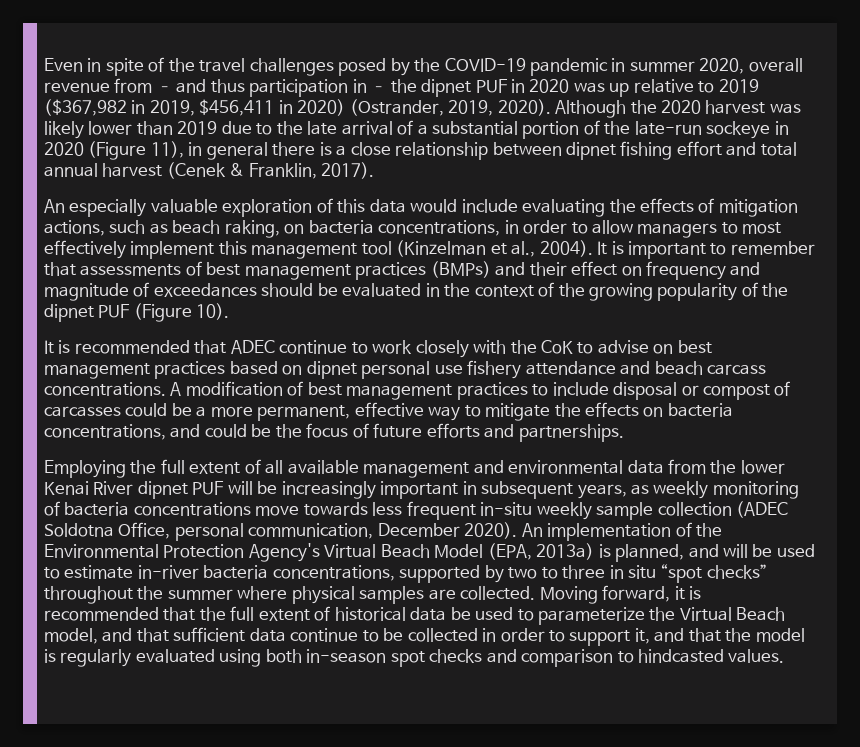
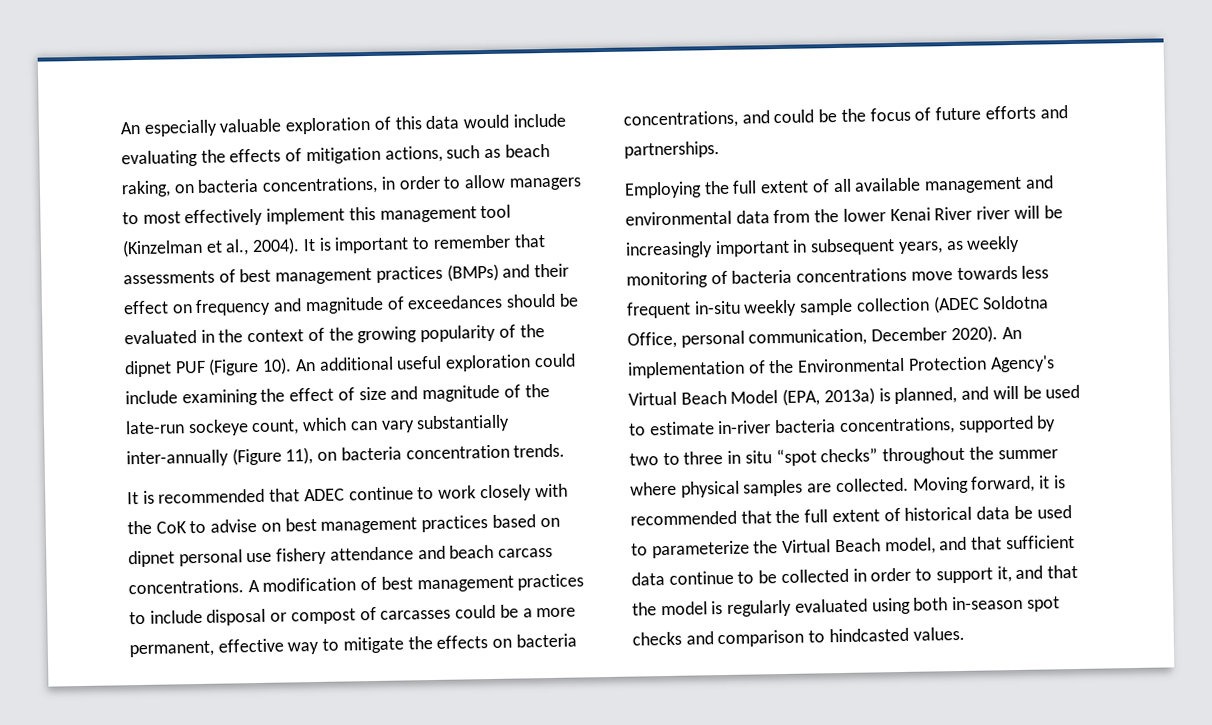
[44,57,803,76] [44,78,759,97] [44,99,801,118] [44,120,789,139] [44,141,797,160] [44,162,375,179] Even in spite of the travel challenges posed by the COVID-19 pandemic in summer 2020, overall revenue from – and thus participation in – the dipnet PUF in 2020 was up relative to 2019 ($367,982 in 2019, $456,411 in 2020) (Ostrander, 2019, 2020). Although the 2020 harvest was likely lower than 2019 due to the late arrival of a substantial portion of the late-run sockeye in 2020 (Figure 11), in general there is a close relationship between dipnet fishing effort and total annual harvest (Cenek & Franklin, 2017). // -> (120, 128) none
(230, 311) none -> [294,353,576,372] [125,383,550,407] [125,414,511,437] [126,443,566,468] An additional useful exploration could include examining the effect of size and magnitude of the late-run sockeye count, which can vary substantially inter-annually (Figure 11), on bacteria concentration trends.
[137,481,225,499] dipnet PUF -> [976,206,1011,220] river

